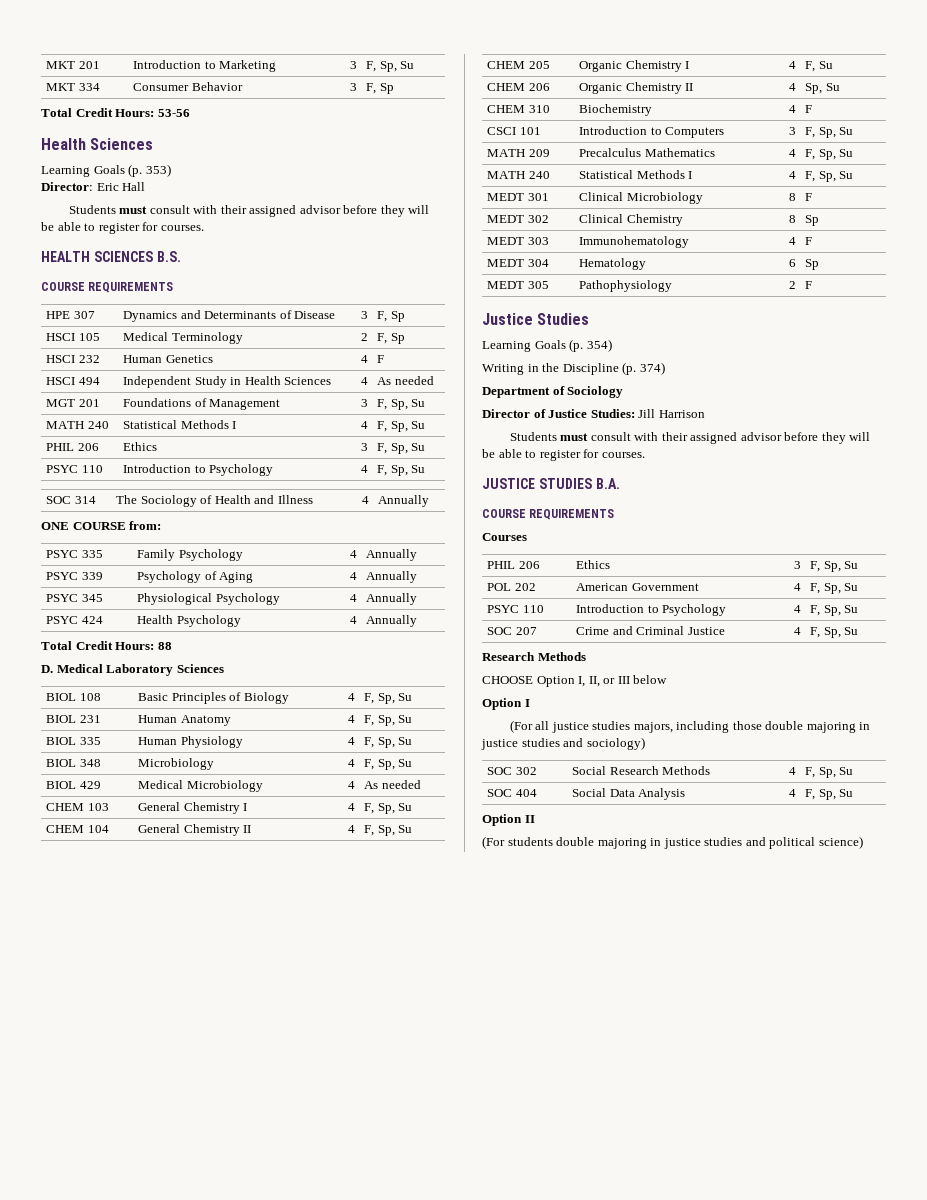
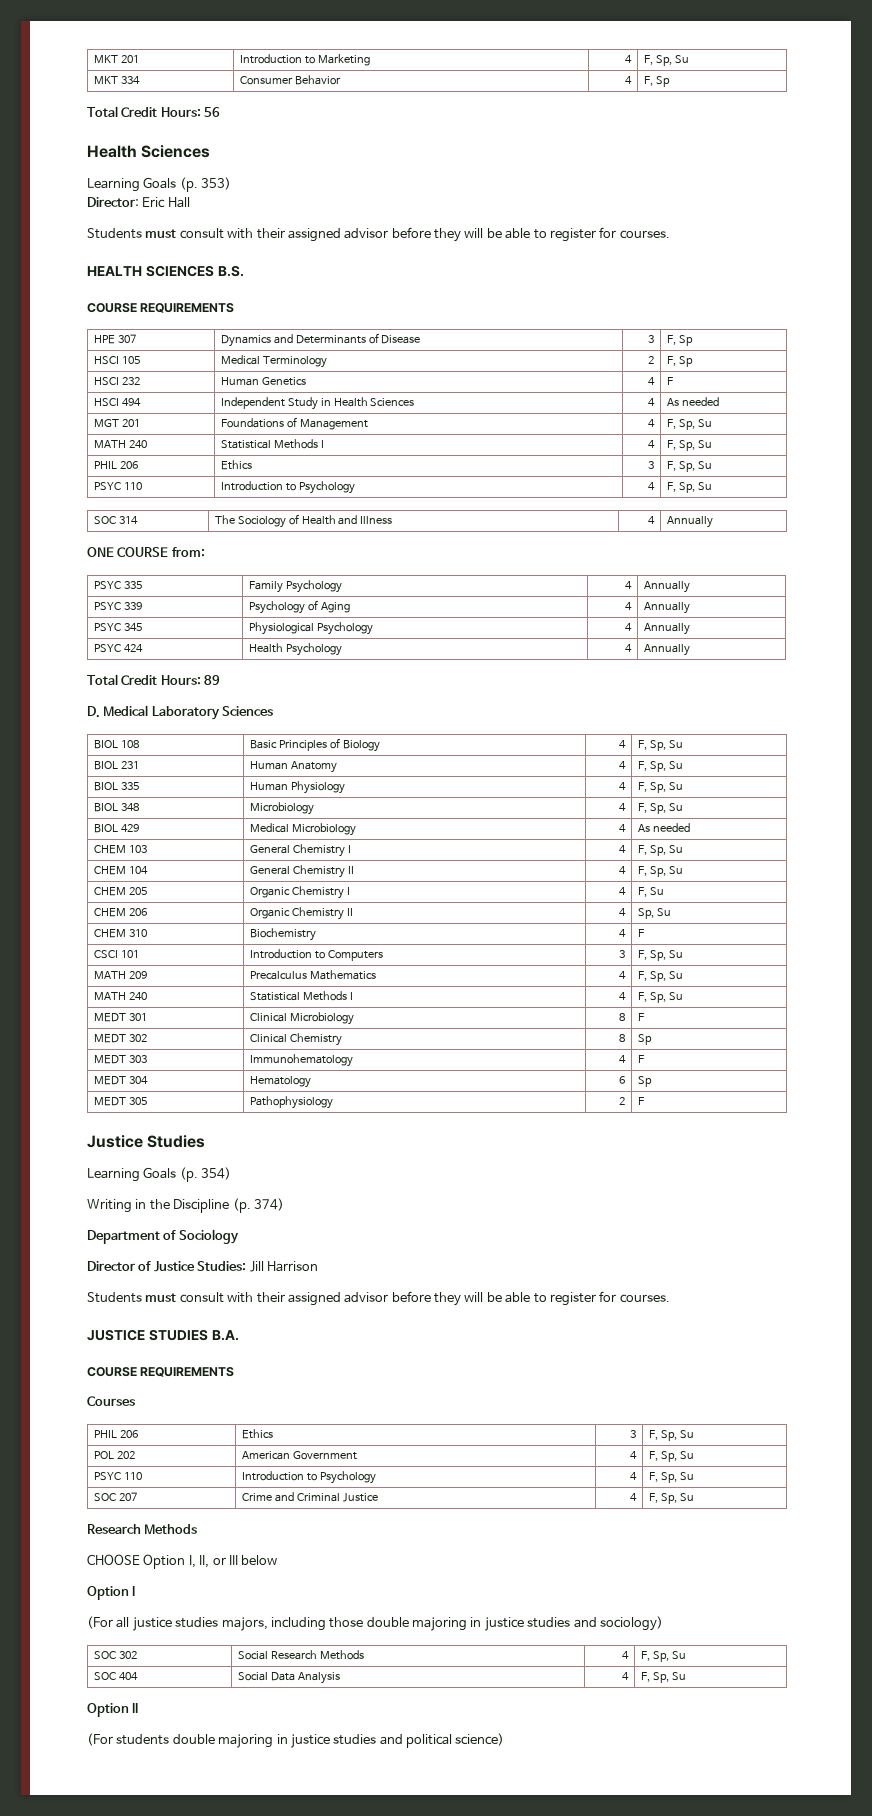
[349,61,357,69] 3 -> [625,55,633,63] 4
[349,83,357,91] 3 -> [625,76,633,84] 4
[157,109,190,117] 53-56 -> [204,107,221,117] 56
[360,399,368,407] 3 -> [648,419,656,427] 4
[157,642,172,650] 88 -> [204,675,221,685] 89

